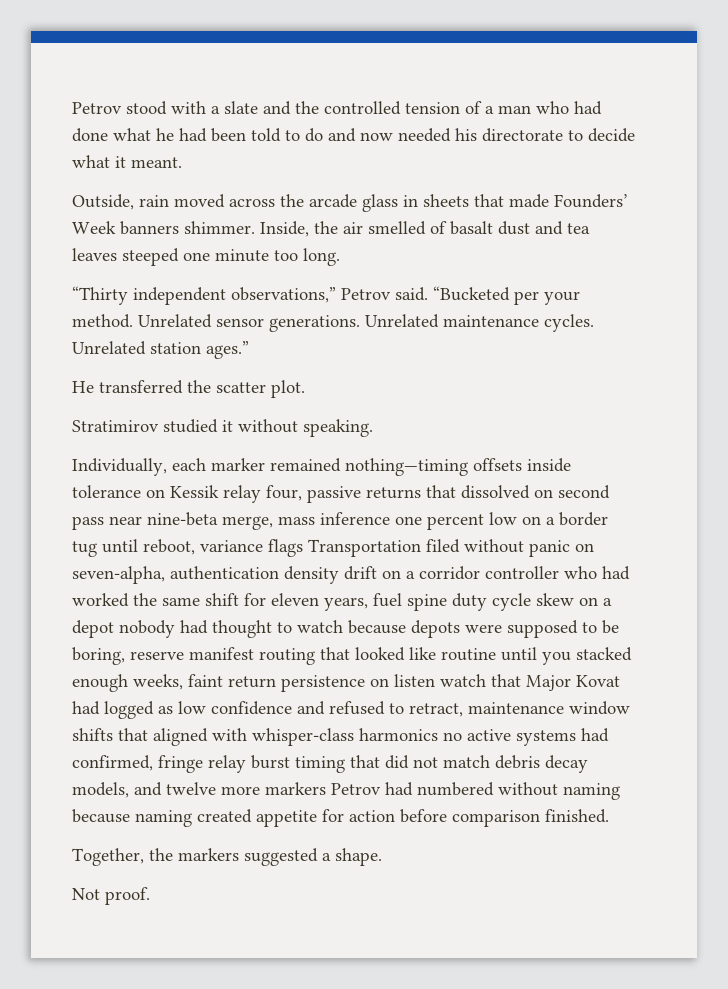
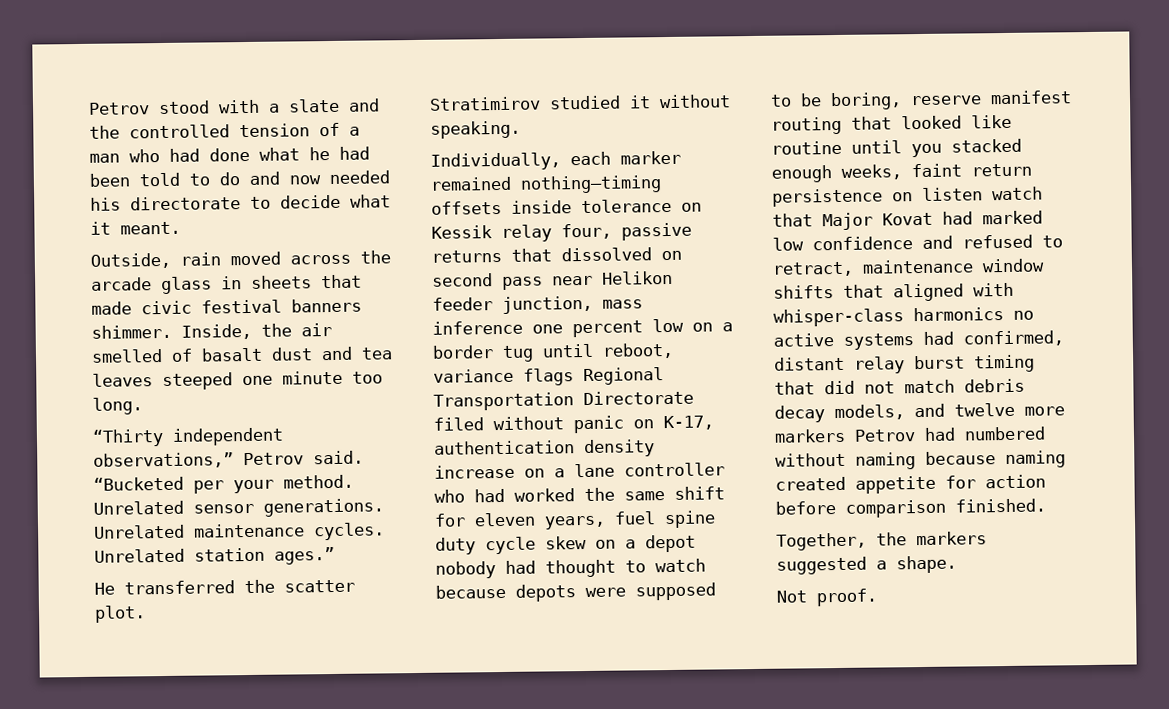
[554,194,628,208] [72,221,116,234] Founders’ Week -> [141,299,282,315] civic festival
[147,512,273,530] nine-beta merge, -> [602,270,673,285] [432,295,593,314] Helikon feeder junction,
[308,539,421,557] Transportation -> [583,367,664,386] [433,390,694,411] Regional Transportation Directorate
[72,566,165,584] seven-alpha, -> [663,415,714,431] K-17,
[344,566,480,580] drift on a corridor -> [434,463,615,479] increase on a lane
[104,701,173,719] logged as -> [982,210,1043,225] marked
[158,755,203,773] fringe -> [774,356,845,371] distant

